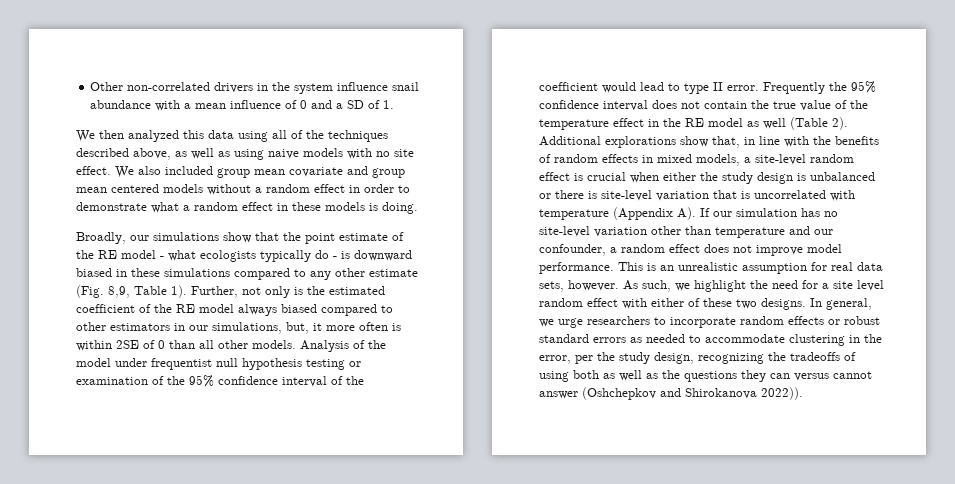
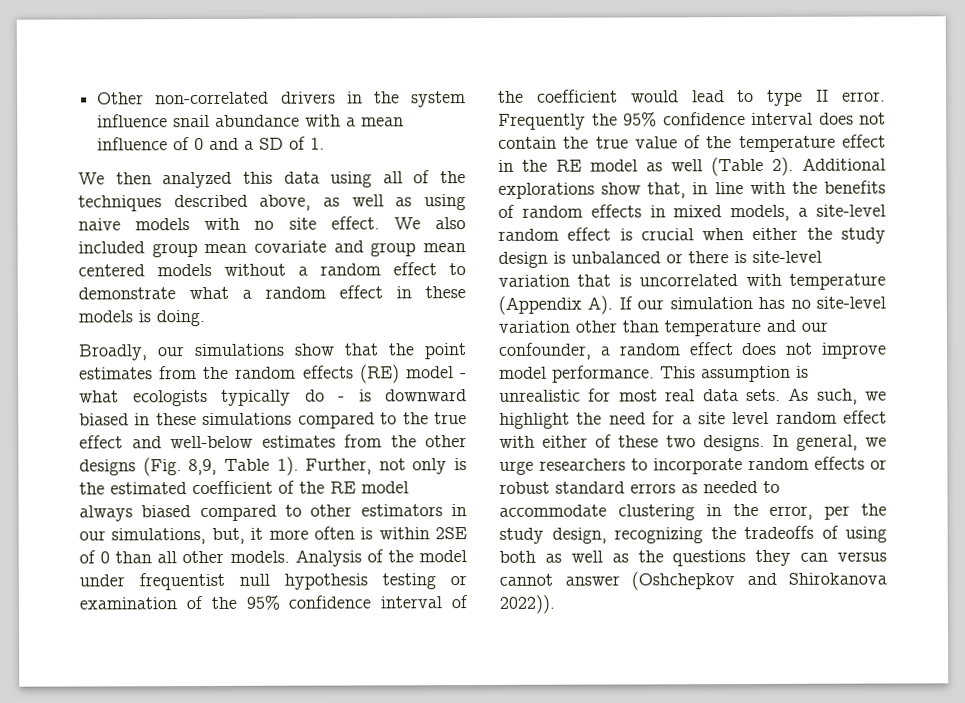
[349,184,394,193] in order -> (437, 269) none
[339,232,404,241] [76,250,117,259] estimate of the RE -> [79,364,400,384] estimates from the random effects (RE)
[310,268,418,280] any other estimate -> [402,412,467,425] [79,434,467,449] [79,459,136,476] the true effect and well-below estimates from the other designs
[647,262,883,274] [539,280,619,292] is an unrealistic assumption for real data sets, however. -> [701,365,809,383] [499,388,781,402] assumption is unrealistic for most real data sets.

